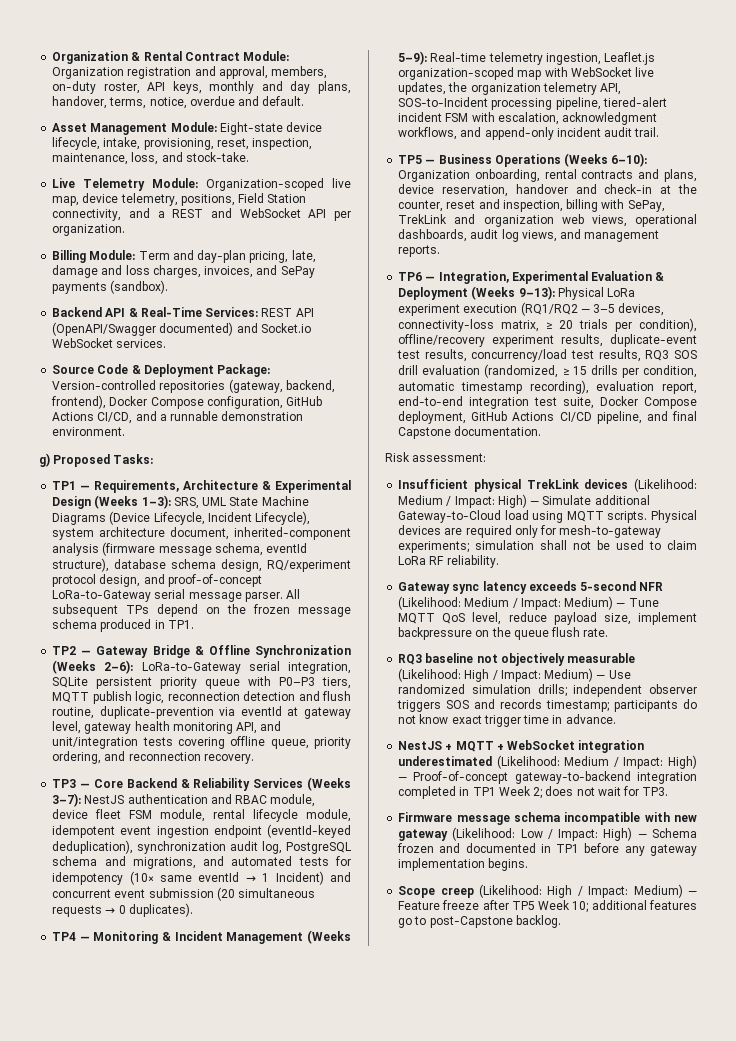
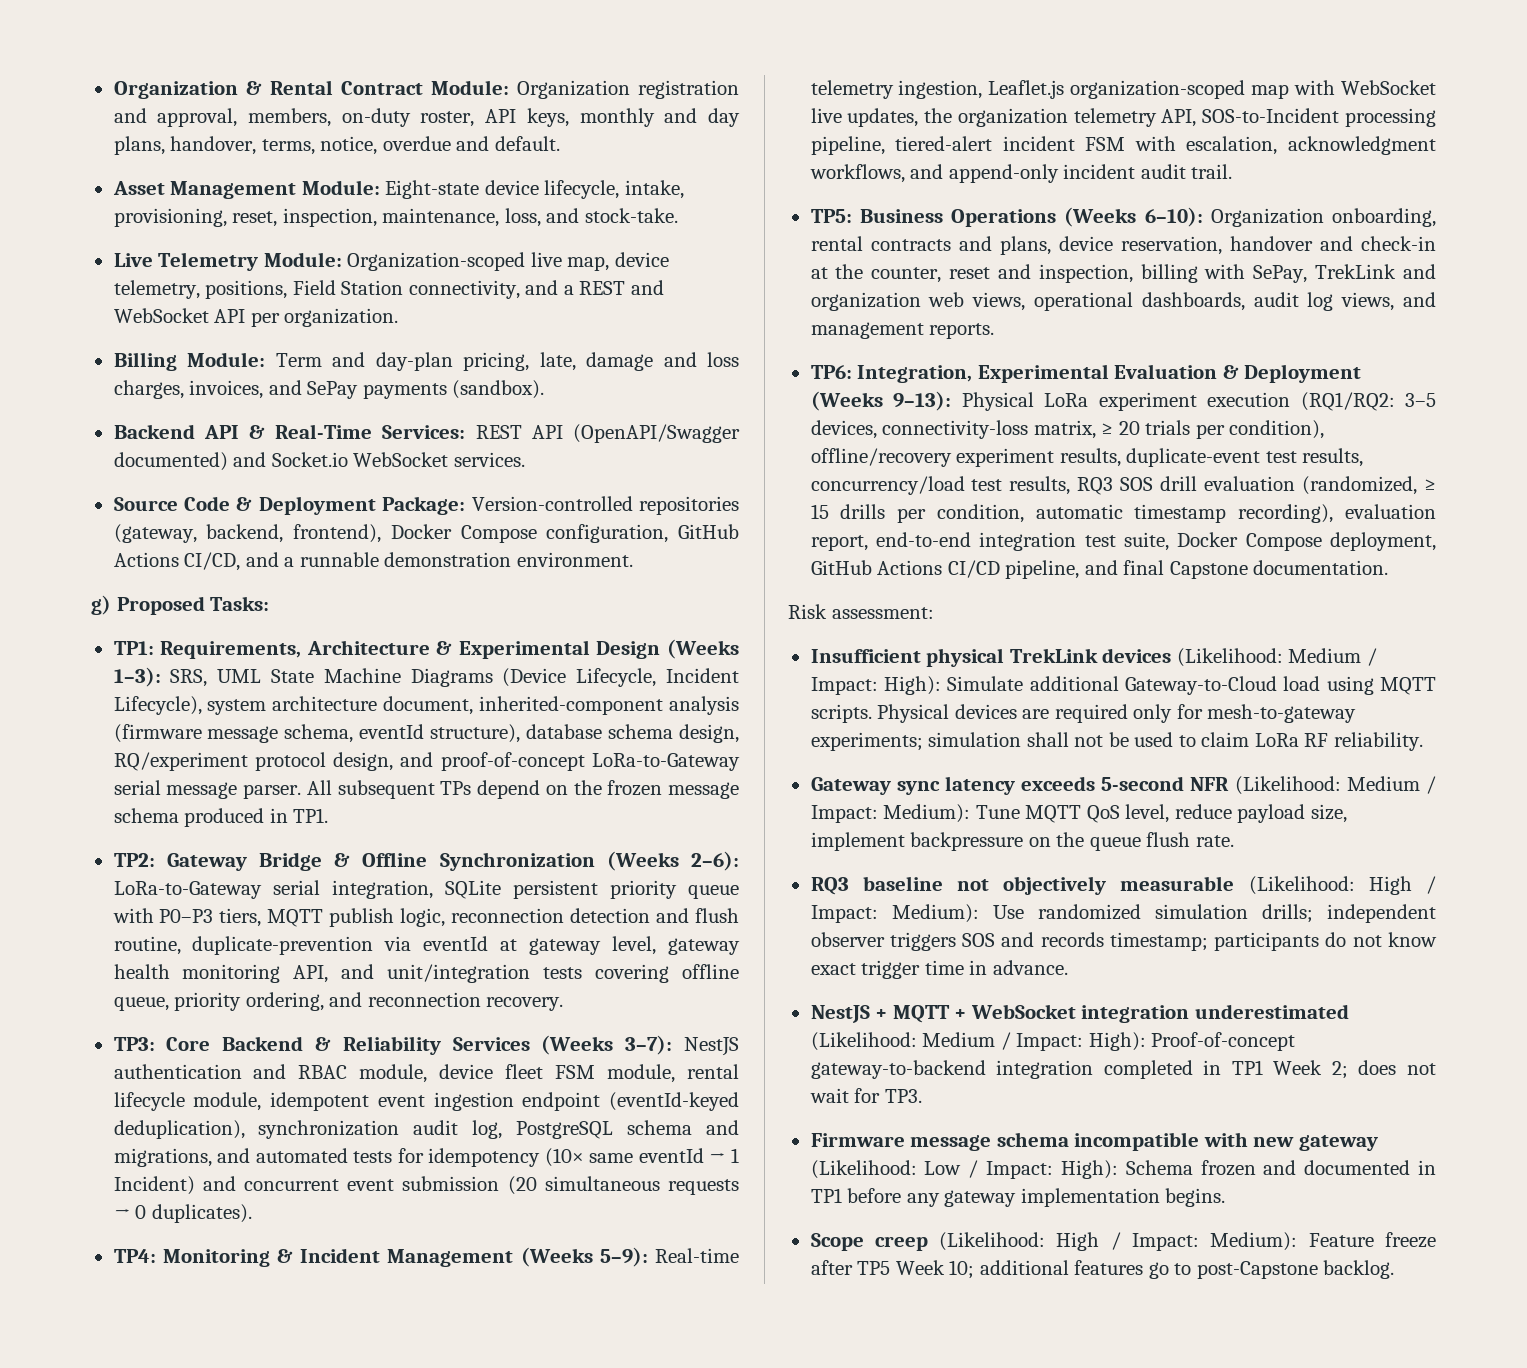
[52,481,91,490] TP1 — -> [113,641,154,655] TP1:
[52,646,92,655] TP2 — -> [113,853,155,867] TP2:
[52,779,91,788] TP3 — -> [113,1037,155,1051] TP3:
[52,932,90,941] TP4 — -> [113,1249,156,1263] TP4:
[398,155,436,164] TP5 — -> [810,209,852,223] TP5:
[398,272,436,281] TP6 — -> [810,365,852,379] TP6:
[520,302,590,316] (RQ1/RQ2 — -> [1300,392,1395,411] (RQ1/RQ2:
[497,494,540,508] High) — -> [883,676,941,695] High):
[564,596,626,610] Medium) — -> [883,804,971,823] Medium):
[544,668,606,682] Medium) — -> [891,904,979,923] Medium):
[668,755,697,769] [398,777,408,781] High) — -> [1088,1032,1146,1051] High):
[603,827,647,841] High) — -> [1060,1160,1118,1179] High):
[633,884,697,898] Medium) — -> [1210,1232,1298,1251] Medium):

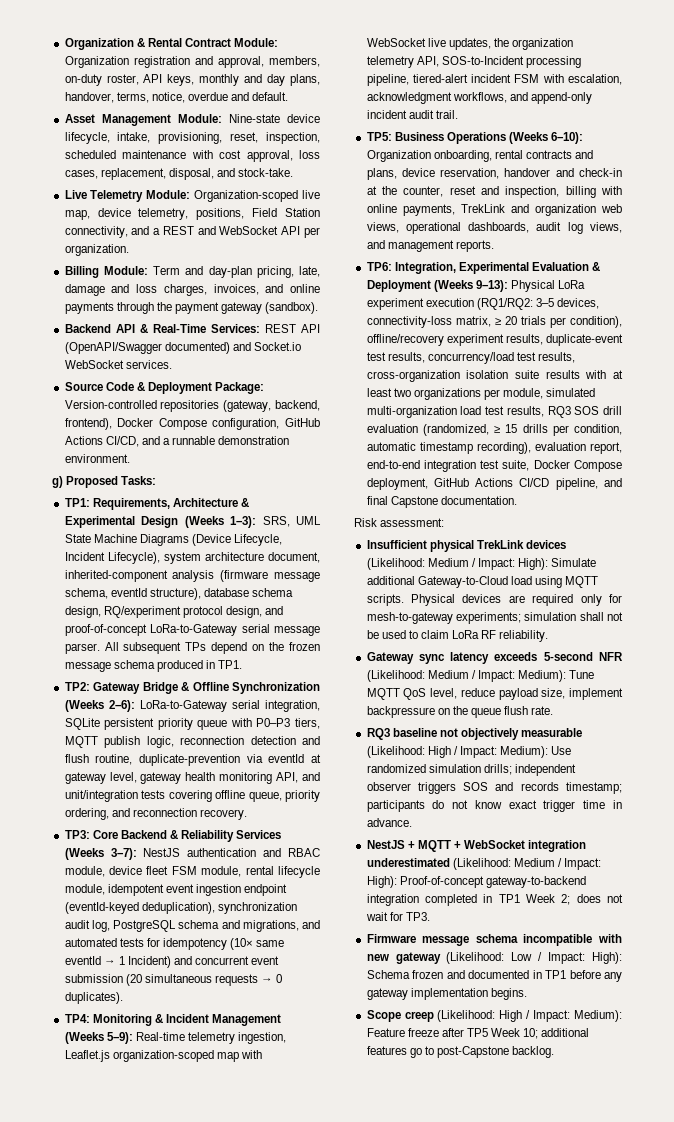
[385,180,480,199] Eight-state -> [228,114,280,123] Nine-state
[382,208,541,227] maintenance, loss, -> [64,150,320,162] [64,168,214,180] scheduled maintenance with cost approval, loss cases, replacement, disposal,
[307,381,447,399] SePay payments -> [290,284,320,293] [64,302,263,314] online payments through the payment gateway
[1253,265,1308,283] SePay, -> [366,204,455,216] online payments,
(1071, 485) none -> [366,370,623,382] [366,388,596,400] [366,406,544,418] cross-organization isolation suite results with at least two organizations per module, simulated multi-organization load test results,

